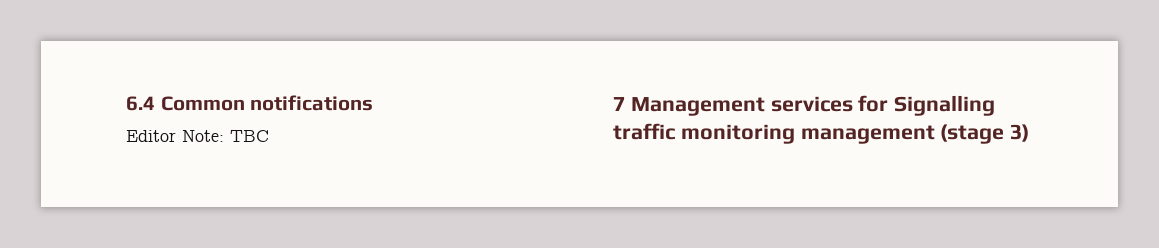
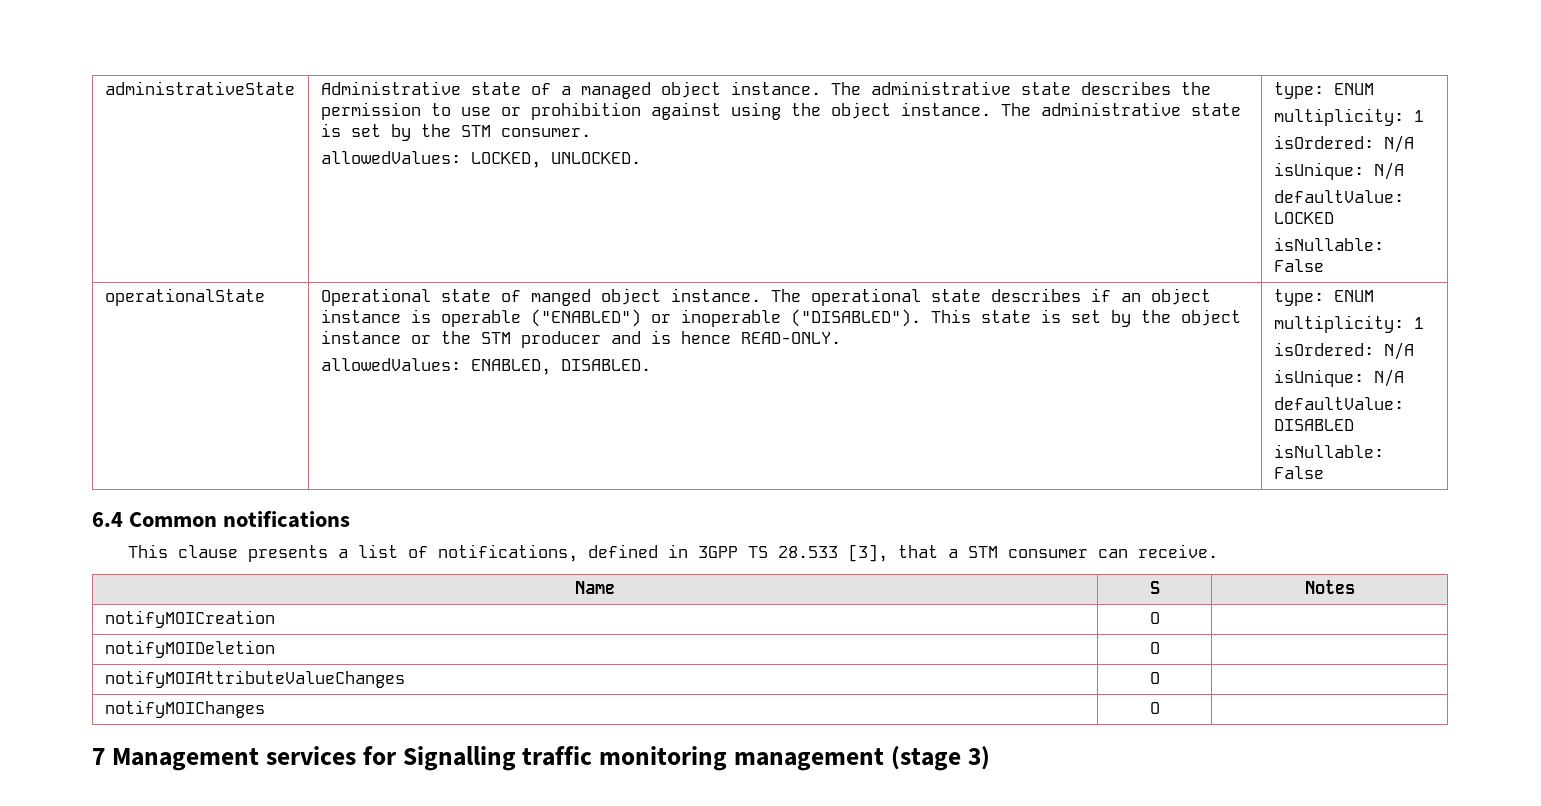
[126,95,374,111] [126,130,269,142] 6.4 Common notifications // Editor Note: TBC -> [104,81,295,95] [320,81,1211,99] [320,102,1241,120] [320,123,591,141] [320,151,641,168] [1273,82,1374,99] [1273,108,1424,126] [1273,135,1414,153] [1273,162,1404,180] [1273,190,1404,203] [1273,212,1334,224] [1273,237,1384,251] [1273,259,1324,272] [104,288,265,306] [320,288,1211,306] [320,309,1241,327] [320,330,841,348] [320,358,651,375] [1273,289,1374,306] [1273,315,1424,333] [1273,342,1414,360] [1273,369,1404,387] [1273,397,1404,410] [1273,419,1354,431] [1273,444,1384,458] [1273,466,1324,479] [92,511,351,528] [128,544,1219,562] [575,581,615,594] [1149,581,1160,594] [1304,580,1355,594] [104,610,275,628] [1149,612,1160,624] [104,640,275,658] [1149,642,1160,654] [104,670,405,688] [1149,672,1160,684] [104,700,265,718] [1149,702,1160,714] administrativeState | Administrative state of a managed object instance. The administrative state describes the permission to use or prohibition against using the object instance. The administrative state is set by the STM consumer. // allowedValues: LOCKED, UNLOCKED. | type: ENUM // multiplicity: 1 // isOrdered: N/A // isUnique: N/A // defaultValue: LOCKED // isNullable: False // operationalState | Operational state of manged object instance. The operational state describes if an object instance is operable ("ENABLED") or inoperable ("DISABLED"). This state is set by the object instance or the STM producer and is hence READ-ONLY. // allowedValues: ENABLED, DISABLED. | type: ENUM // multiplicity: 1 // isOrdered: N/A // isUnique: N/A // defaultValue: DISABLED // isNullable: False // 6.4 Common notifications // This clause presents a list of notifications, defined in 3GPP TS 28.533 [3], that a STM consumer can receive. // Name | S | Notes // notifyMOICreation | O | // notifyMOIDeletion | O | // notifyMOIAttributeValueChanges | O | // notifyMOIChanges | O |

